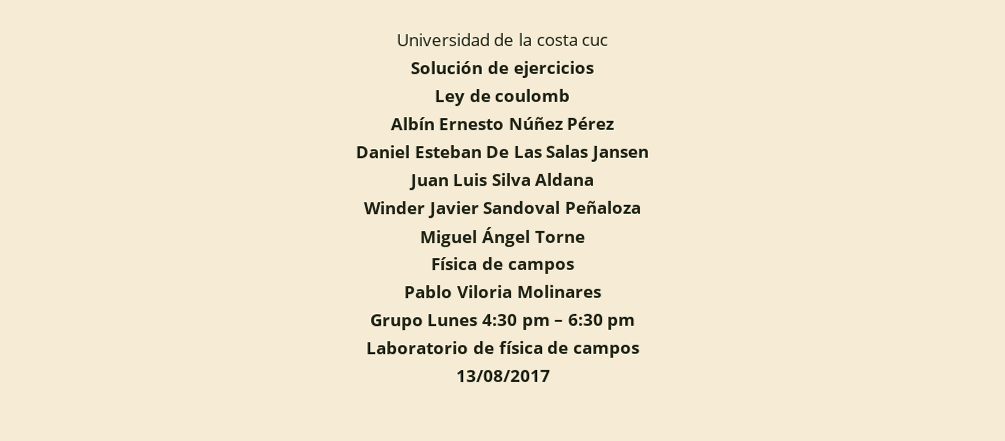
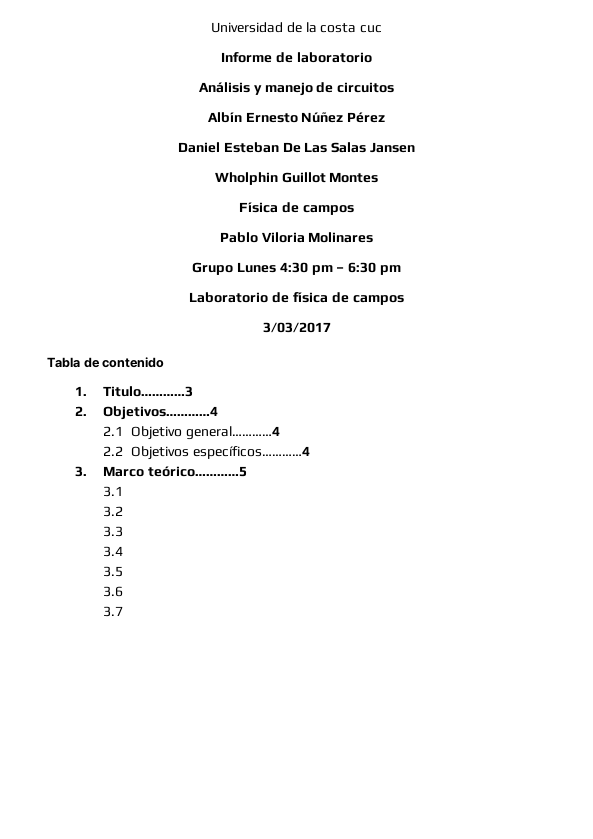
[410,60,594,78] [433,88,571,107] Solución de ejercicios // Ley de coulomb -> [221,52,372,63] [198,82,395,96] Informe de laboratorio // Análisis y manejo de circuitos
[407,172,595,191] [363,200,641,219] [420,226,586,248] Juan Luis Silva Aldana // Winder Javier Sandoval Peñaloza // Miguel Ángel Torne -> [214,172,379,185] Wholphin Guillot Montes
[455,369,551,383] 13/08/2017 -> [262,322,331,333] [47,357,165,368] [74,386,193,397] [74,406,218,420] [102,426,280,440] [102,446,310,460] [74,466,247,477] [102,486,123,497] [102,506,123,517] [102,526,123,537] [102,546,123,557] [102,566,123,577] [102,586,123,597] [102,606,123,617] 3/03/2017 // Tabla de contenido // 1. Titulo…………3 // 2. Objetivos…………4 // 2.1 Objetivo general…………4 // 2.2 Objetivos específicos…………4 // 3. Marco teórico…………5 // 3.1 // 3.2 // 3.3 // 3.4 // 3.5 // 3.6 // 3.7

